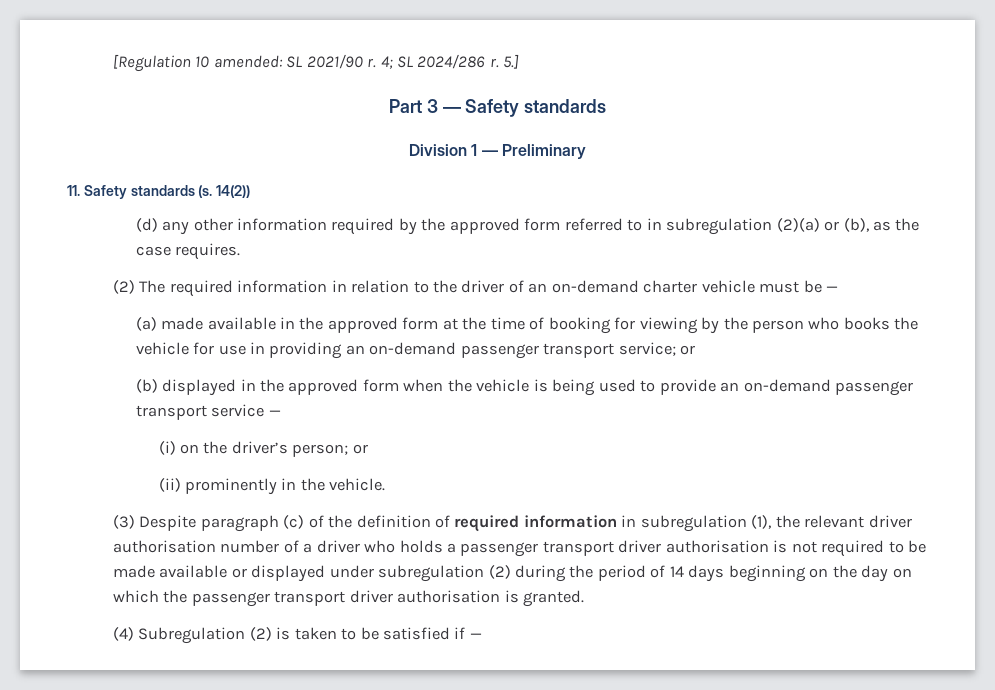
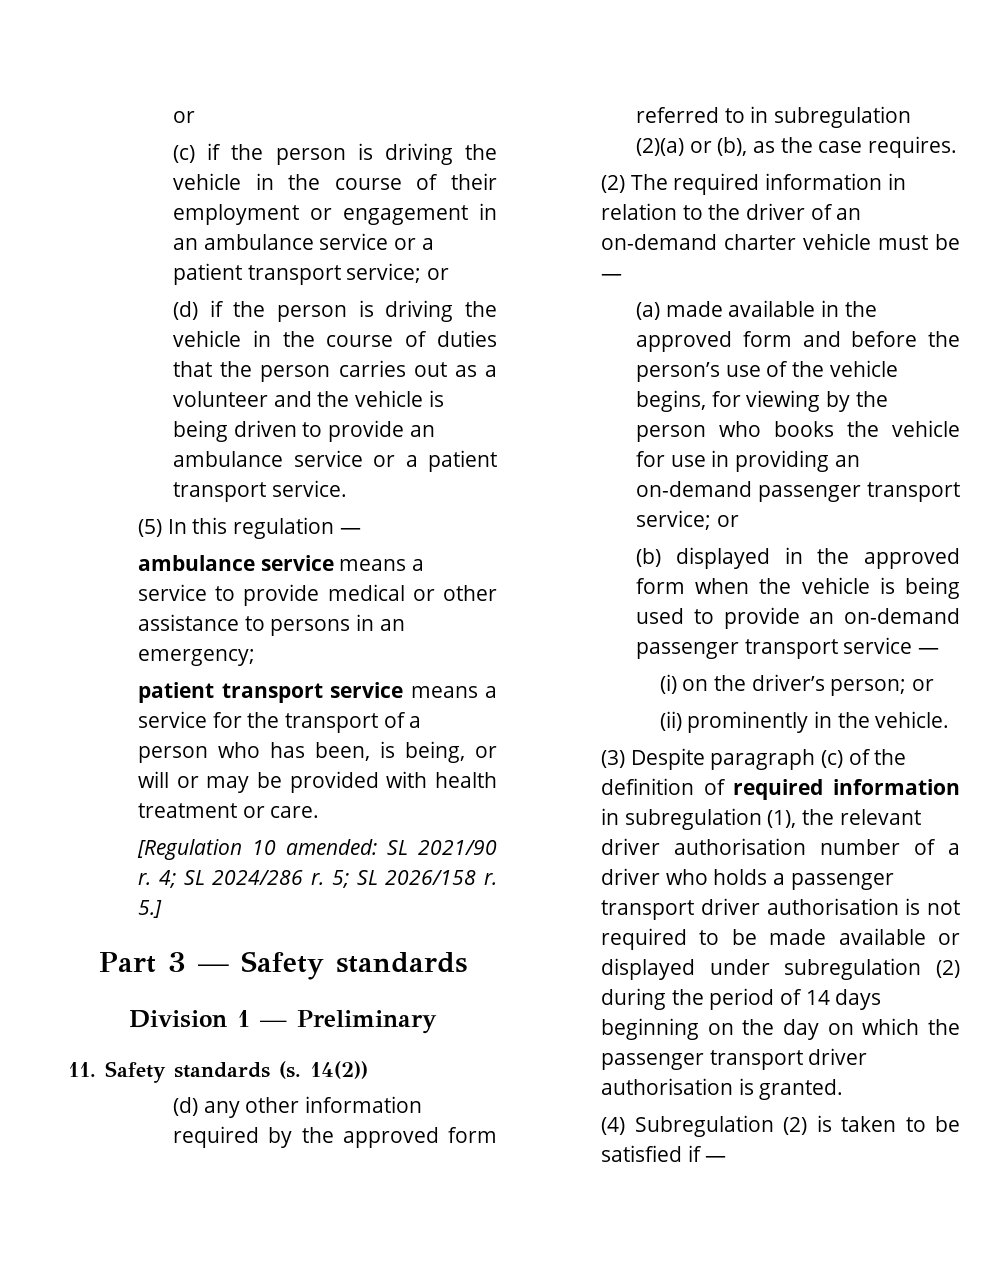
(112, 63) none -> [173,111,196,123] [173,143,497,165] [173,173,497,190] [173,203,497,225] [173,233,434,250] [173,263,450,285] [173,300,497,322] [173,330,497,347] [173,360,497,382] [173,390,444,407] [173,420,435,442] [173,450,497,472] [173,480,347,502] [138,517,361,539] [138,555,425,571] [138,584,497,606] [138,614,405,636] [138,649,256,666] [138,682,497,703] [138,711,422,733] [138,741,497,763] [138,771,497,793] [138,803,320,818] or // (c) if the person is driving the vehicle in the course of their employment or engagement in an ambulance service or a patient transport service; or // (d) if the person is driving the vehicle in the course of duties that the person carries out as a volunteer and the vehicle is being driven to provide an ambulance service or a patient transport service. // (5) In this regulation — // ambulance service means a service to provide medical or other assistance to persons in an emergency; // patient transport service means a service for the transport of a person who has been, is being, or will or may be provided with health treatment or care. //
(499, 63) none -> [331,870,497,888] 5; SL 2026/158 r.
[442,317,611,334] at the time of booking -> [802,331,960,347] [636,360,898,382] [636,390,707,412] and before the person’s use of the vehicle begins,

